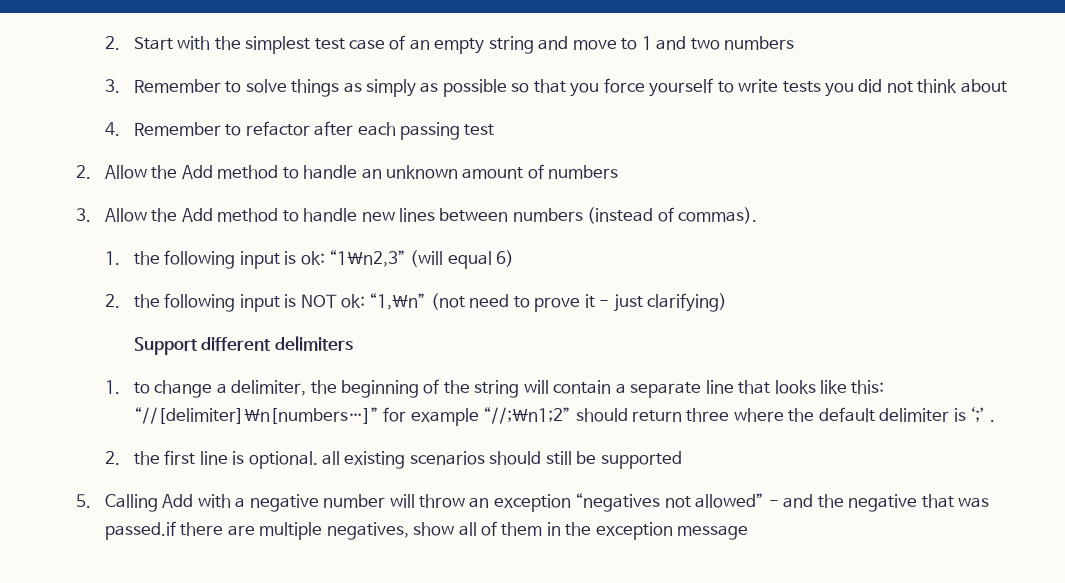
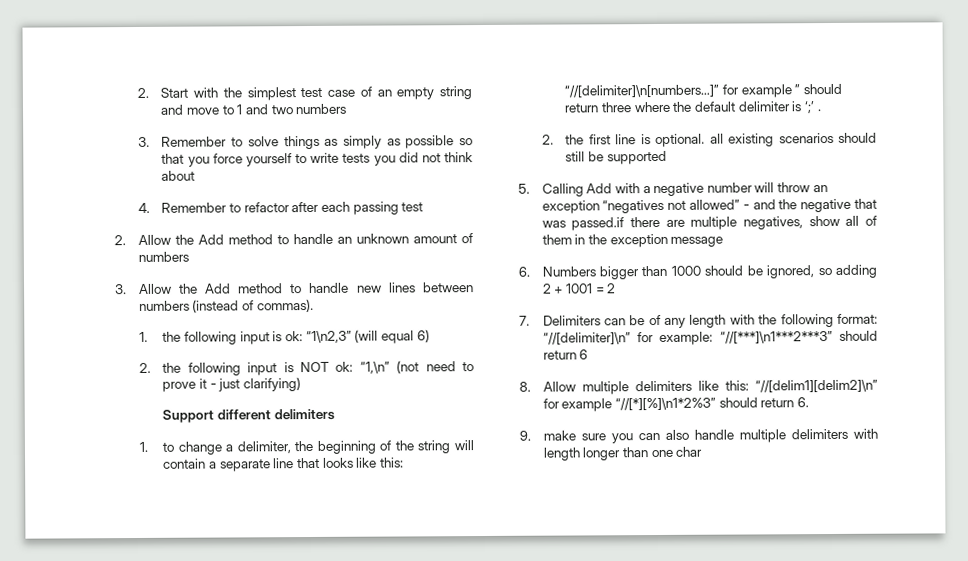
[483,407,572,424] “//;\n1;2” -> [794,84,801,95] ”
(749, 532) none -> [517,264,877,280] [542,283,617,294] [518,313,878,328] [542,330,878,345] [542,349,589,360] [518,379,878,395] [542,397,809,412] [518,428,878,444] [542,446,704,461] // 6. Numbers bigger than 1000 should be ignored, so adding 2 + 1001 = 2 // 7. Delimiters can be of any length with the following format: “//[delimiter]\n” for example: “//[***]\n1***2***3” should return 6 // 8. Allow multiple delimiters like this: “//[delim1][delim2]\n” for example “//[*][%]\n1*2%3” should return 6. // 9. make sure you can also handle multiple delimiters with length longer than one char

